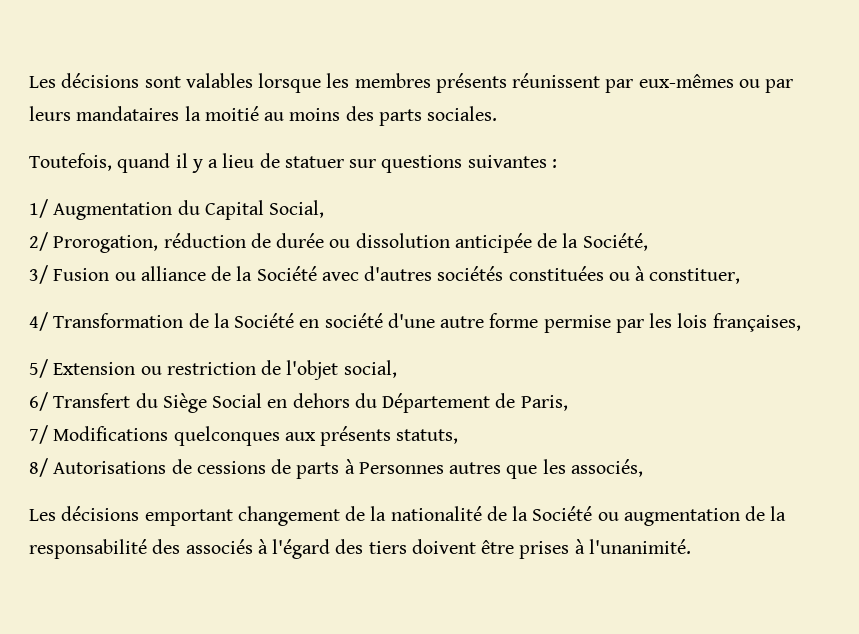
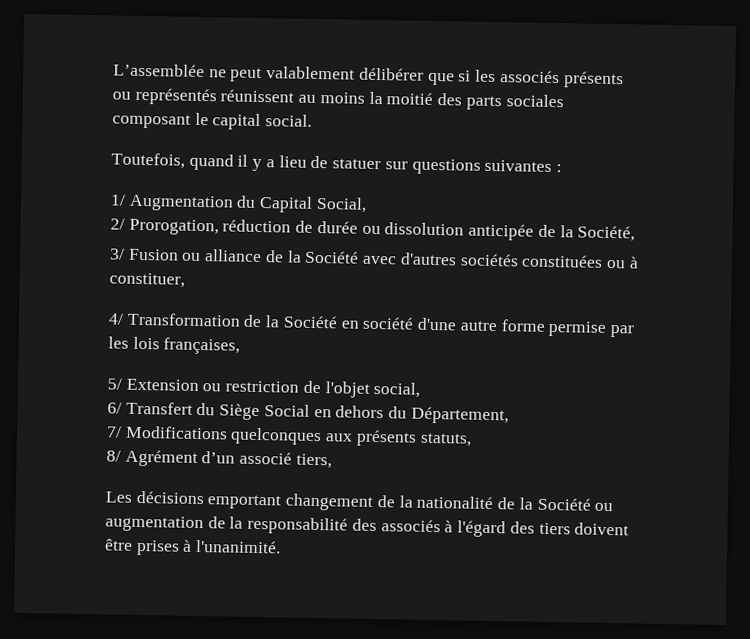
[29,73,794,93] [29,106,498,126] Les décisions sont valables lorsque les membres présents réunissent par eux-mêmes ou par leurs mandataires la moitié au moins des parts sociales. -> [113,63,624,89] [112,87,564,111] [112,112,313,131] L’assemblée ne peut valablement délibérer que si les associés présents ou représentés réunissent au moins la moitié des parts sociales composant le capital social.
[382,393,568,413] Département de Paris, -> [410,406,509,425] Département,
[53,459,643,479] Autorisations de cessions de parts à Personnes autres que les associés, -> [124,449,332,469] Agrément d’un associé tiers,

